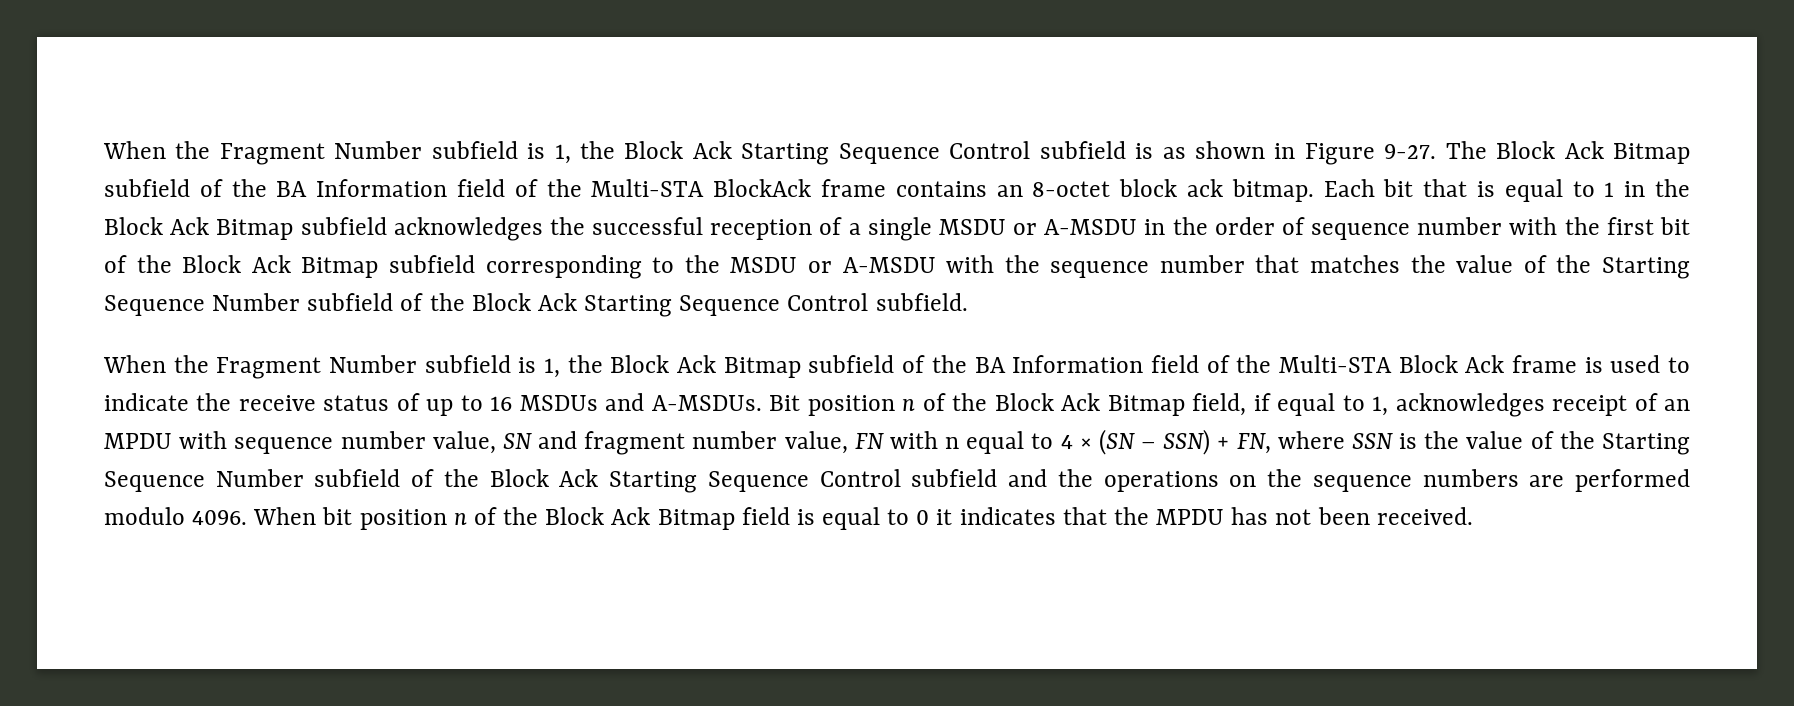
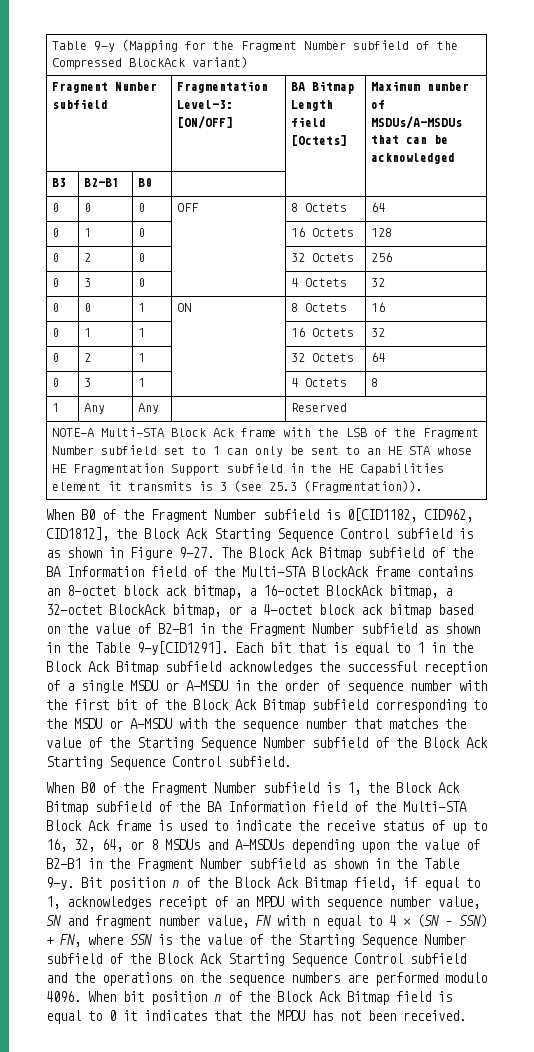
[103,141,571,165] When the Fragment Number subfield is 1, -> [52,39,459,53] [52,56,249,70] [52,82,158,93] [52,99,109,109] [177,81,269,93] [177,100,234,109] [177,116,234,129] [291,81,355,94] [291,100,334,111] [291,117,327,127] [291,135,348,146] [371,81,470,91] [371,100,386,109] [371,116,463,129] [371,135,449,144] [371,153,456,164] [52,178,67,187] [84,178,120,187] [138,178,153,187] [52,203,60,212] [84,203,92,212] [138,203,146,212] [177,203,200,212] [291,203,348,212] [371,202,386,212] [52,228,60,237] [84,228,92,237] [138,228,146,237] [291,227,355,237] [371,228,393,237] [52,253,60,262] [84,253,92,262] [138,253,146,262] [291,253,355,262] [371,252,393,262] [52,278,60,287] [84,278,92,287] [138,278,146,287] [291,278,348,287] [371,278,386,287] [52,303,60,312] [84,303,92,312] [138,303,146,312] [177,303,192,312] [291,303,348,312] [371,302,386,312] [52,328,60,337] [84,328,92,337] [138,328,146,337] [291,327,355,337] [371,328,386,337] [52,353,60,362] [84,353,92,362] [138,353,146,362] [291,353,355,362] [371,352,386,362] [52,378,60,387] [84,378,92,387] [138,378,146,387] [291,378,348,387] [371,378,379,387] [52,403,60,412] [84,403,106,414] [138,403,160,414] [291,403,348,412] [52,427,480,439] [52,445,473,457] [52,463,445,476] [52,480,424,493] [46,508,473,522] [46,527,109,541] Table 9-y (Mapping for the Fragment Number subfield of the Compressed BlockAck variant) // Fragment Number subfield | Fragmentation Level-3: [ON/OFF] | BA Bitmap Length field [Octets] | Maximum number of MSDUs/A-MSDUs that can be acknowledged // B3 | B2-B1 | B0 | | | // 0 | 0 | 0 | OFF | 8 Octets | 64 // 0 | 1 | 0 | | 16 Octets | 128 // 0 | 2 | 0 | | 32 Octets | 256 // 0 | 3 | 0 | | 4 Octets | 32 // 0 | 0 | 1 | ON | 8 Octets | 16 // 0 | 1 | 1 | | 16 Octets | 32 // 0 | 2 | 1 | | 32 Octets | 64 // 0 | 3 | 1 | | 4 Octets | 8 // 1 | Any | Any | | Reserved // NOTE—A Multi-STA Block Ack frame with the LSB of the Fragment Number subfield set to 1 can only be sent to an HE STA whose HE Fragmentation Support subfield in the HE Capabilities element it transmits is 3 (see 25.3 (Fragmentation)). // When B0 of the Fragment Number subfield is 0[CID1182, CID962, CID1812],
[1231,179,1314,202] bitmap. -> [193,585,452,599] [46,604,473,618] [46,623,480,636] [46,641,228,655] bitmap, a 16-octet BlockAck bitmap, a 32-octet BlockAck bitmap, or a 4-octet block ack bitmap based on the value of B2-B1 in the Fragment Number subfield as shown in the Table 9-y[CID1291].
(166, 364) none -> [81,782,116,793] B0 of
[490,393,762,411] 16 MSDUs and A-MSDUs. -> [46,839,480,853] [46,858,459,871] [46,877,74,890] 16, 32, 64, or 8 MSDUs and A-MSDUs depending upon the value of B2-B1 in the Fragment Number subfield as shown in the Table 9-y.

